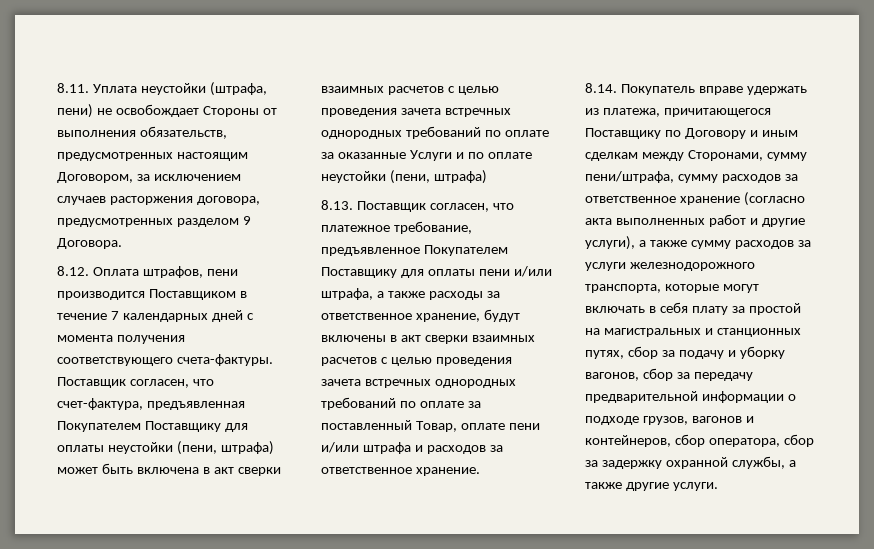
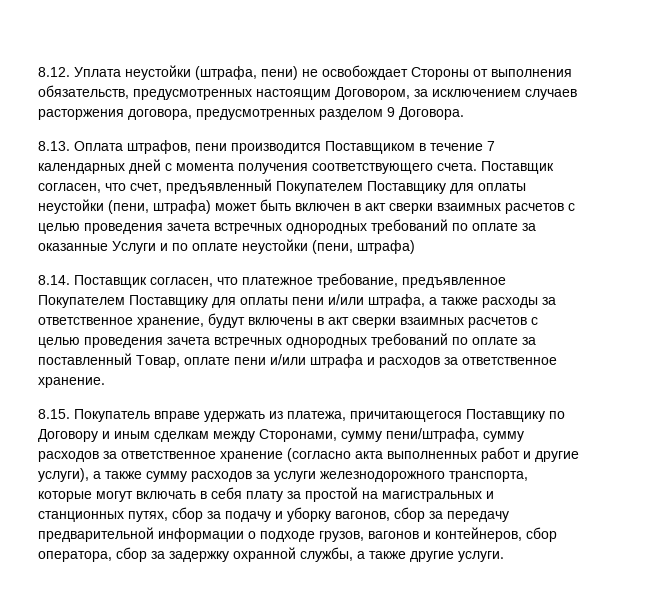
[57,83,89,93] 8.11. -> [38,67,70,77] 8.12.
[57,266,89,276] 8.12. -> [38,141,70,151] 8.13.
[176,354,273,366] [57,377,214,388] [57,398,245,410] счета-фактуры. Поставщик согласен, что счет-фактура, предъявленная -> [437,161,554,174] [38,179,272,194] счета. Поставщик согласен, что счет, предъявленный
[136,467,199,474] включена -> [295,203,350,211] включен
[321,200,353,210] 8.13. -> [38,275,70,285] 8.14.
[585,83,617,93] 8.14. -> [38,409,70,419] 8.15.

